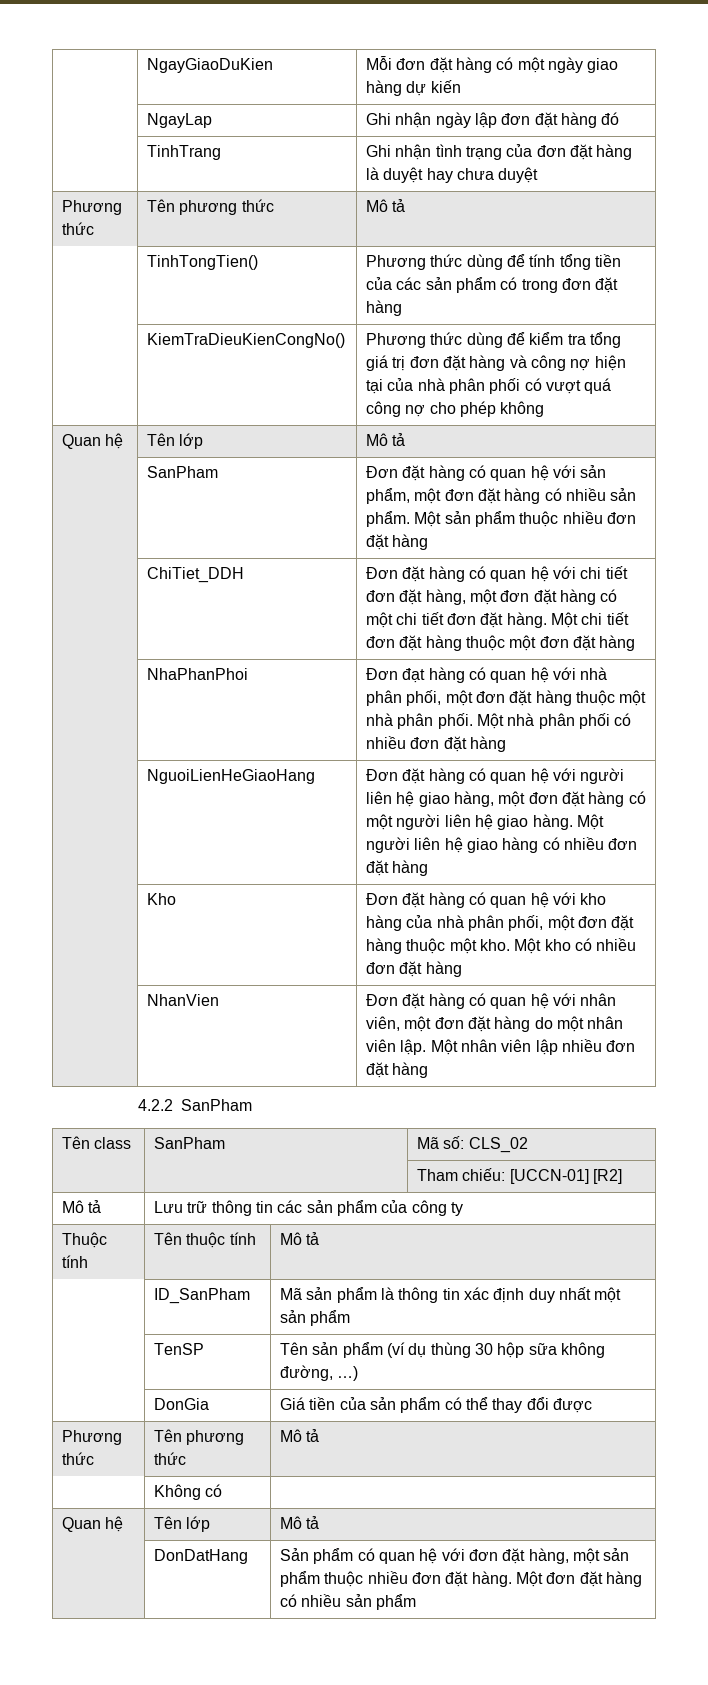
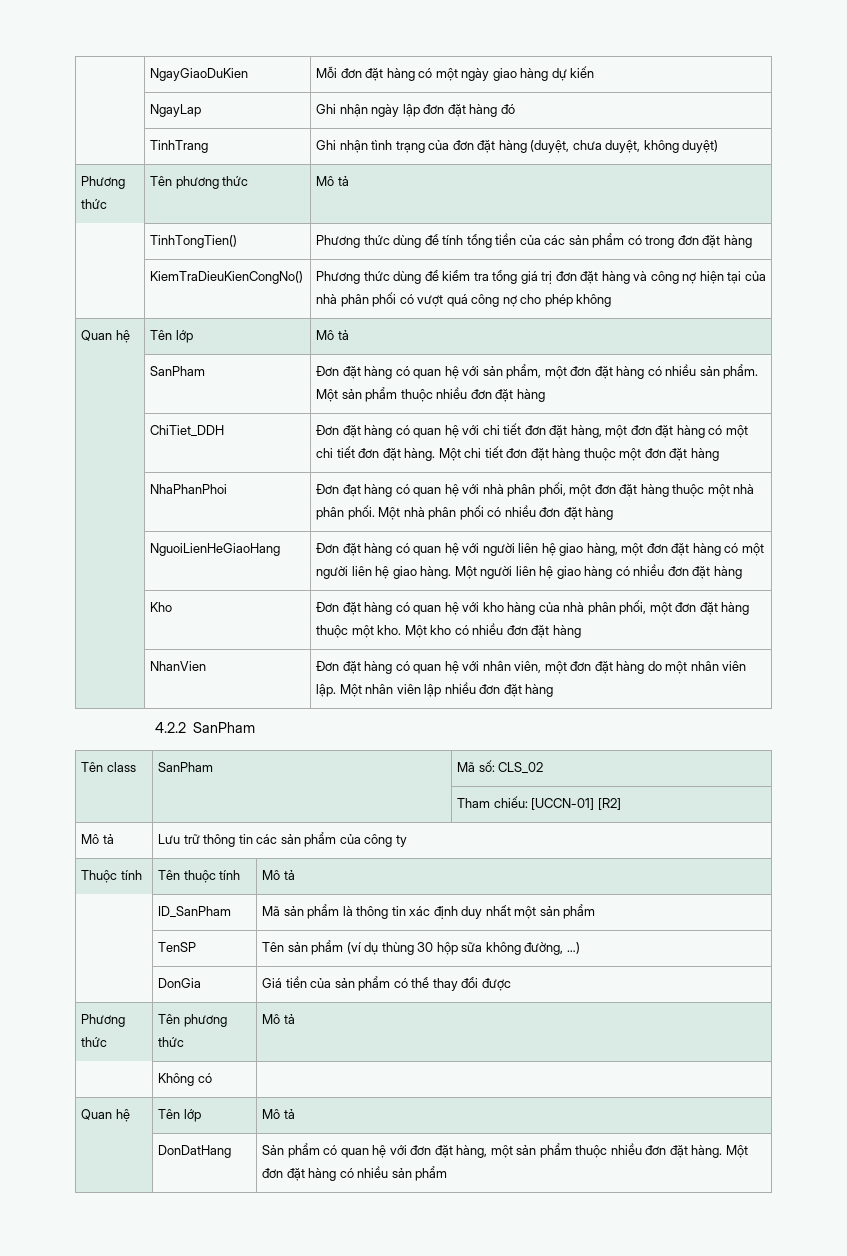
[365,167,539,183] là duyệt hay chưa duyệt -> [530,140,719,153] (duyệt, chưa duyệt, không duyệt)

